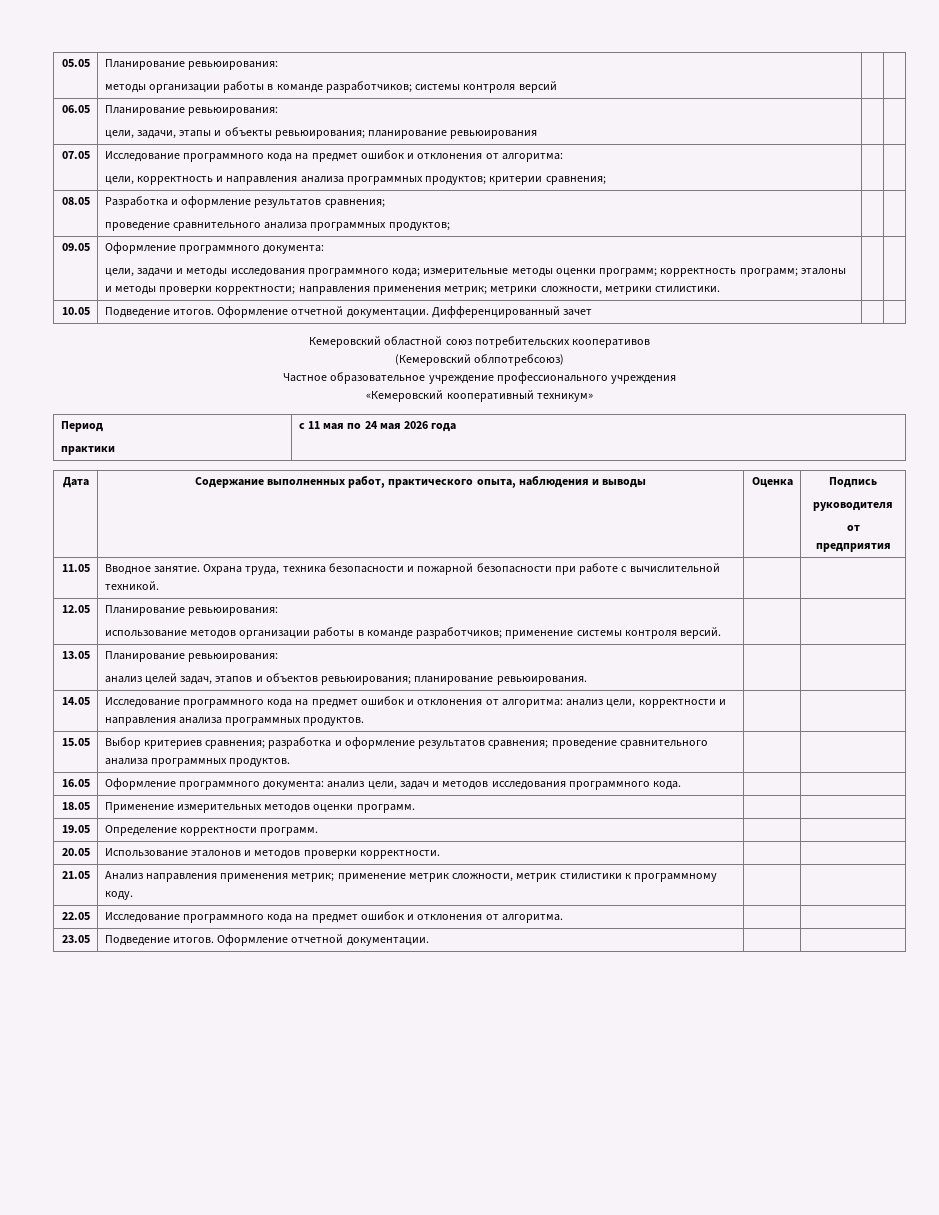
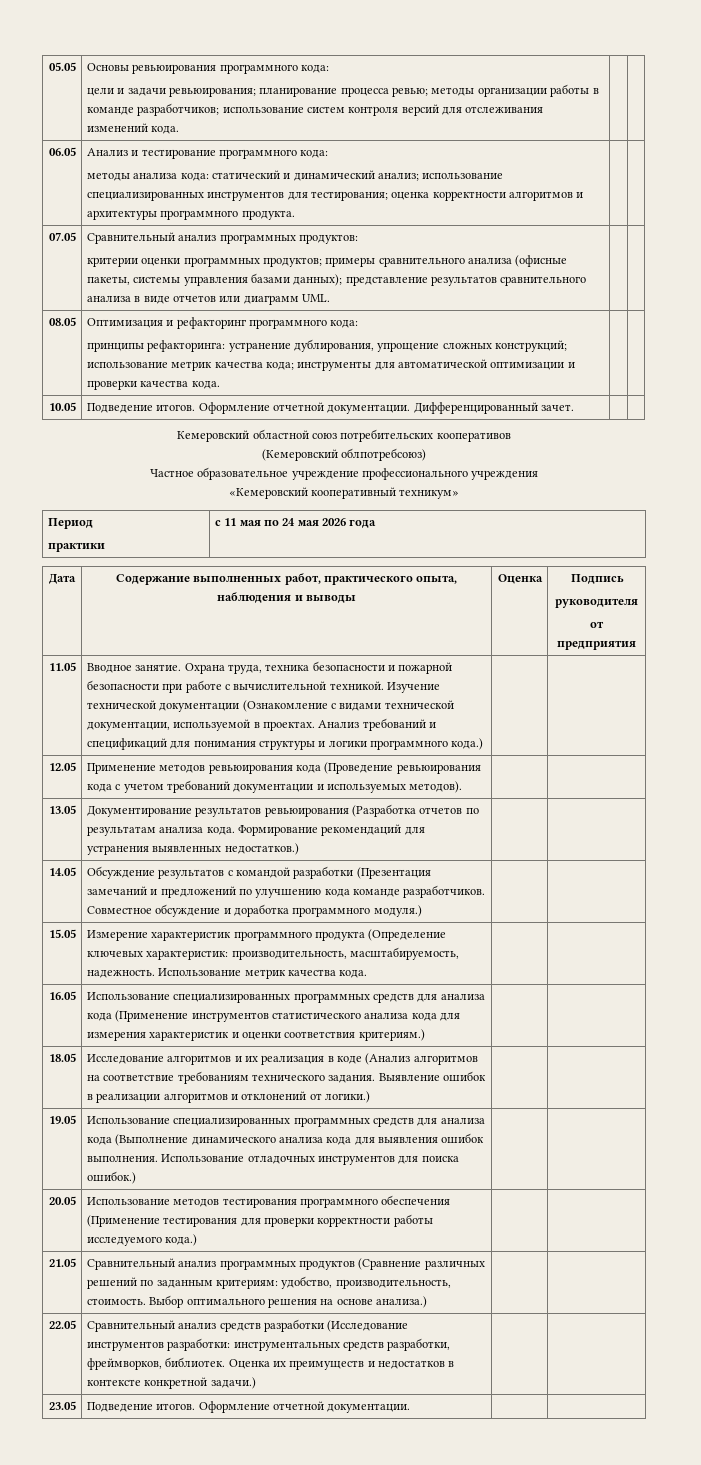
[104,59,279,70] Планирование ревьюирования: // -> [86,63,329,74] [86,87,429,97] Основы ревьюирования программного кода: // цели и задачи ревьюирования; планирование процесса ревью;
[415,84,461,90] системы -> [222,106,345,113] использование систем
[61,105,90,113] [104,105,279,116] [104,127,538,139] [61,151,90,159] [104,150,563,162] [104,176,606,185] [61,197,90,205] [104,196,385,208] [104,222,450,231] [61,243,90,251] [104,242,325,254] [104,268,846,277] [104,286,721,295] | | // 06.05 | Планирование ревьюирования: // цели, задачи, этапы и объекты ревьюирования; планирование ревьюирования | | // 07.05 | Исследование программного кода на предмет ошибок и отклонения от алгоритма: // цели, корректность и направления анализа программных продуктов; критерии сравнения; | | // 08.05 | Разработка и оформление результатов сравнения; // проведение сравнительного анализа программных продуктов; | | // 09.05 | Оформление программного документа: // цели, задачи и методы исследования программного кода; измерительные методы оценки программ; корректность программ; эталоны и методы проверки корректности; направления применения метрик; метрики сложности, метрики стилистики. -> [442,106,544,115] [86,123,180,134] [48,147,76,156] [86,148,329,159] [86,170,504,181] [86,191,584,201] [86,210,295,220] [48,232,76,241] [86,232,358,244] [86,255,568,267] [86,273,587,286] [86,294,331,305] [48,317,76,326] [86,317,359,329] [86,339,568,352] [86,359,575,371] [86,380,220,390] для отслеживания изменений кода. | | // 06.05 | Анализ и тестирование программного кода: // методы анализа кода: статический и динамический анализ; использование специализированных инструментов для тестирования; оценка корректности алгоритмов и архитектуры программного продукта. | | // 07.05 | Сравнительный анализ программных продуктов: // критерии оценки программных продуктов; примеры сравнительного анализа (офисные пакеты, системы управления базами данных); представление результатов сравнительного анализа в виде отчетов или диаграмм UML. | | // 08.05 | Оптимизация и рефакторинг программного кода: // принципы рефакторинга: устранение дублирования, упрощение сложных конструкций; использование метрик качества кода; инструменты для автоматической оптимизации и проверки качества кода.
[563,309,593,316] зачет -> [541,404,575,411] зачет.
[61,605,90,613] [104,605,279,616] [104,627,722,639] [61,651,90,659] [104,651,279,662] [104,673,587,685] [61,697,90,705] [104,696,726,708] [104,717,365,726] [61,738,90,746] [104,737,708,749] [104,758,291,767] [61,779,90,787] [104,778,682,790] [61,802,90,810] [104,802,415,813] [61,825,90,833] [104,825,319,836] [61,848,90,856] [104,848,440,859] [61,871,90,879] [104,871,718,882] [104,891,133,900] [61,912,90,920] [104,911,563,923] | | // 12.05 | Планирование ревьюирования: // использование методов организации работы в команде разработчиков; применение системы контроля версий. | | // 13.05 | Планирование ревьюирования: // анализ целей задач, этапов и объектов ревьюирования; планирование ревьюирования. | | // 14.05 | Исследование программного кода на предмет ошибок и отклонения от алгоритма: анализ цели, корректности и направления анализа программных продуктов. | | // 15.05 | Выбор критериев сравнения; разработка и оформление результатов сравнения; проведение сравнительного анализа программных продуктов. | | // 16.05 | Оформление программного документа: анализ цели, задач и методов исследования программного кода. | | // 18.05 | Применение измерительных методов оценки программ. | | // 19.05 | Определение корректности программ. | | // 20.05 | Использование эталонов и методов проверки корректности. | | // 21.05 | Анализ направления применения метрик; применение метрик сложности, метрик стилистики к программному коду. | | // 22.05 | Исследование программного кода на предмет ошибок и отклонения от алгоритма. -> [387,682,441,693] [86,700,454,712] [86,718,437,731] [86,738,484,750] [48,762,76,771] [86,762,481,774] [86,780,463,793] [48,805,76,814] [86,804,479,817] [86,824,425,836] [86,843,299,855] [48,867,76,876] [86,866,431,879] [86,885,486,898] [86,904,422,917] [48,929,76,938] [86,929,447,941] [86,947,459,960] [86,968,368,979] [48,991,76,1000] [86,992,485,1003] [86,1010,461,1022] [86,1029,425,1041] [48,1053,76,1062] [86,1053,478,1065] [86,1071,487,1084] [86,1091,371,1103] [48,1115,76,1124] [86,1116,485,1127] [86,1133,485,1146] [86,1154,459,1165] [86,1171,136,1184] [48,1196,76,1205] [86,1195,451,1208] [86,1214,433,1227] [86,1234,198,1246] [48,1258,76,1267] [86,1258,485,1270] [86,1276,451,1289] [86,1295,428,1308] [48,1320,76,1329] [86,1319,409,1332] [86,1338,451,1351] [86,1357,455,1370] [86,1377,256,1389] Изучение технической документации (Ознакомление с видами технической документации, используемой в проектах. Анализ требований и спецификаций для понимания структуры и логики программного кода.) | | // 12.05 | Применение методов ревьюирования кода (Проведение ревьюирования кода с учетом требований документации и используемых методов). | | // 13.05 | Документирование результатов ревьюирования (Разработка отчетов по результатам анализа кода. Формирование рекомендаций для устранения выявленных недостатков.) | | // 14.05 | Обсуждение результатов с командой разработки (Презентация замечаний и предложений по улучшению кода команде разработчиков. Совместное обсуждение и доработка программного модуля.) | | // 15.05 | Измерение характеристик программного продукта (Определение ключевых характеристик: производительность, масштабируемость, надежность. Использование метрик качества кода. | | // 16.05 | Использование специализированных программных средств для анализа кода (Применение инструментов статистического анализа кода для измерения характеристик и оценки соответствия критериям.) | | // 18.05 | Исследование алгоритмов и их реализация в коде (Анализ алгоритмов на соответствие требованиям технического задания. Выявление ошибок в реализации алгоритмов и отклонений от логики.) | | // 19.05 | Использование специализированных программных средств для анализа кода (Выполнение динамического анализа кода для выявления ошибок выполнения. Использование отладочных инструментов для поиска ошибок.) | | // 20.05 | Использование методов тестирования программного обеспечения (Применение тестирования для проверки корректности работы исследуемого кода.) | | // 21.05 | Сравнительный анализ программных продуктов (Сравнение различных решений по заданным критериям: удобство, производительность, стоимость. Выбор оптимального решения на основе анализа.) | | // 22.05 | Сравнительный анализ средств разработки (Исследование инструментов разработки: инструментальных средств разработки, фреймворков, библиотек. Оценка их преимуществ и недостатков в контексте конкретной задачи.)

